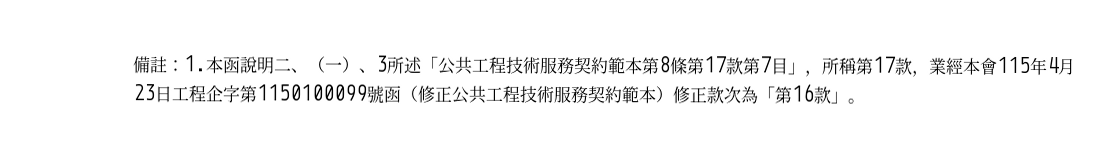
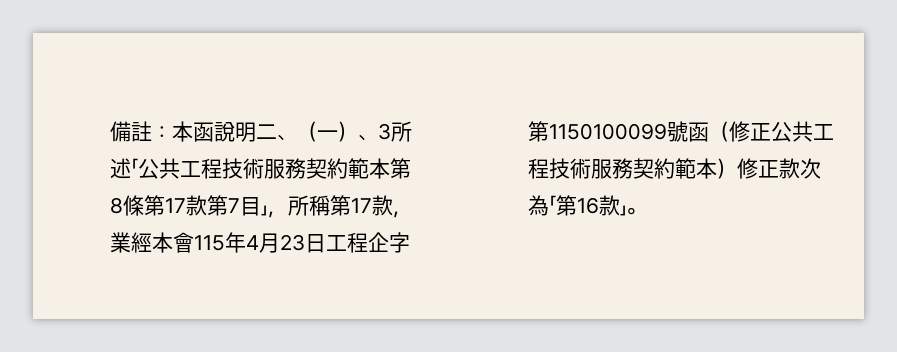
[183,55,208,72] 1. -> (172, 132) none

